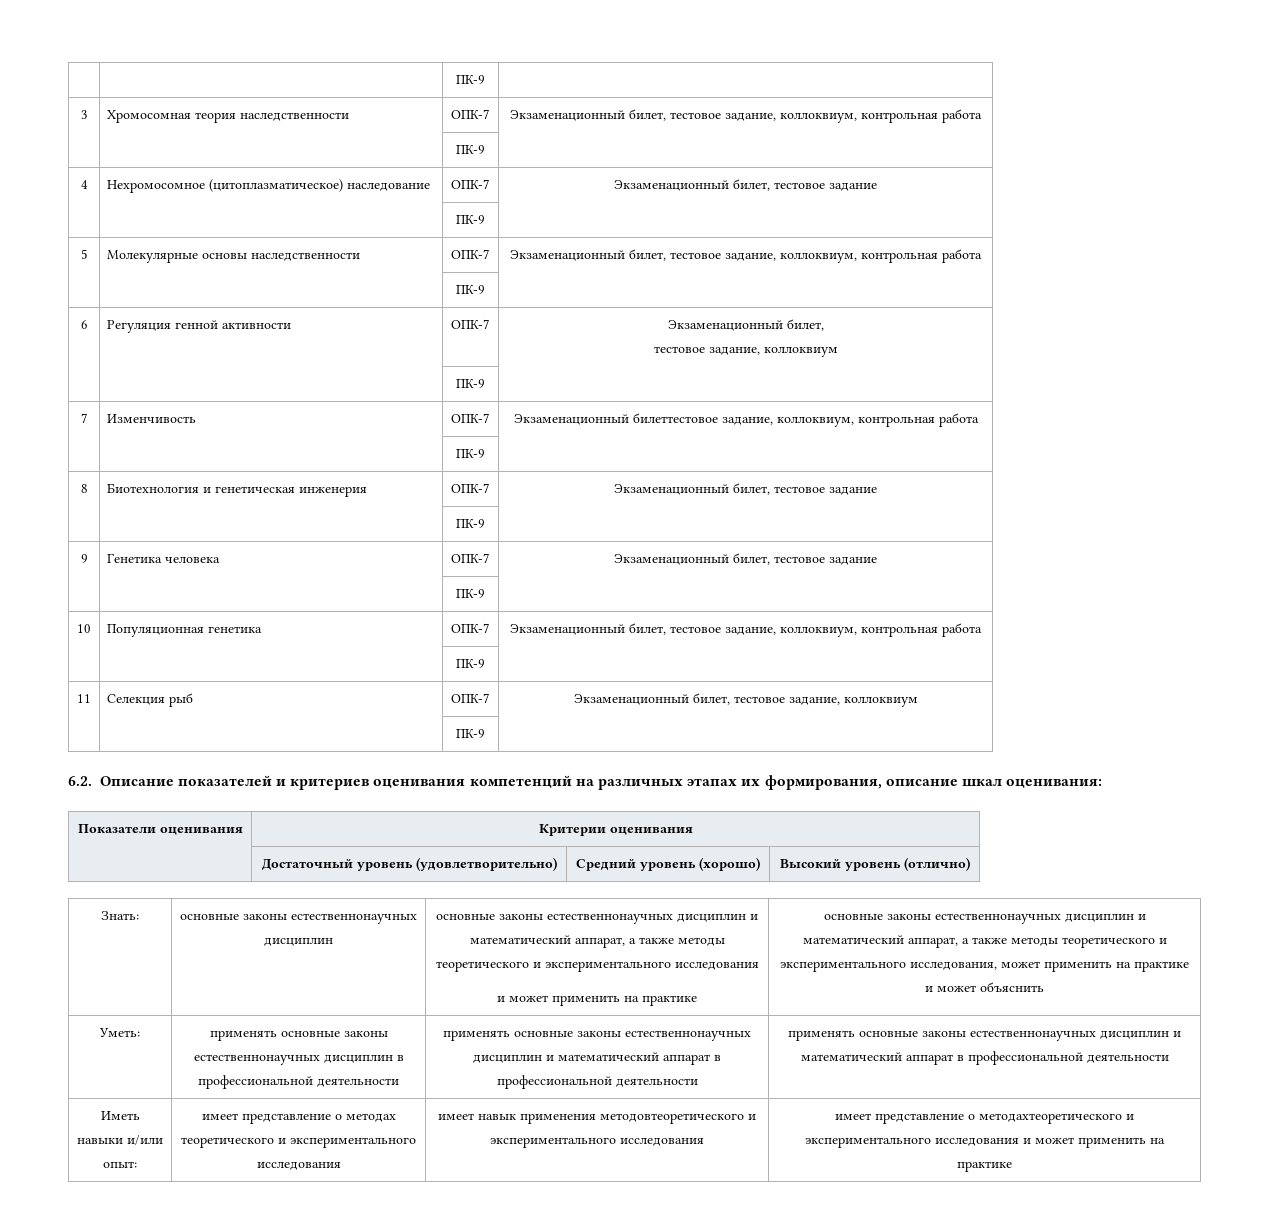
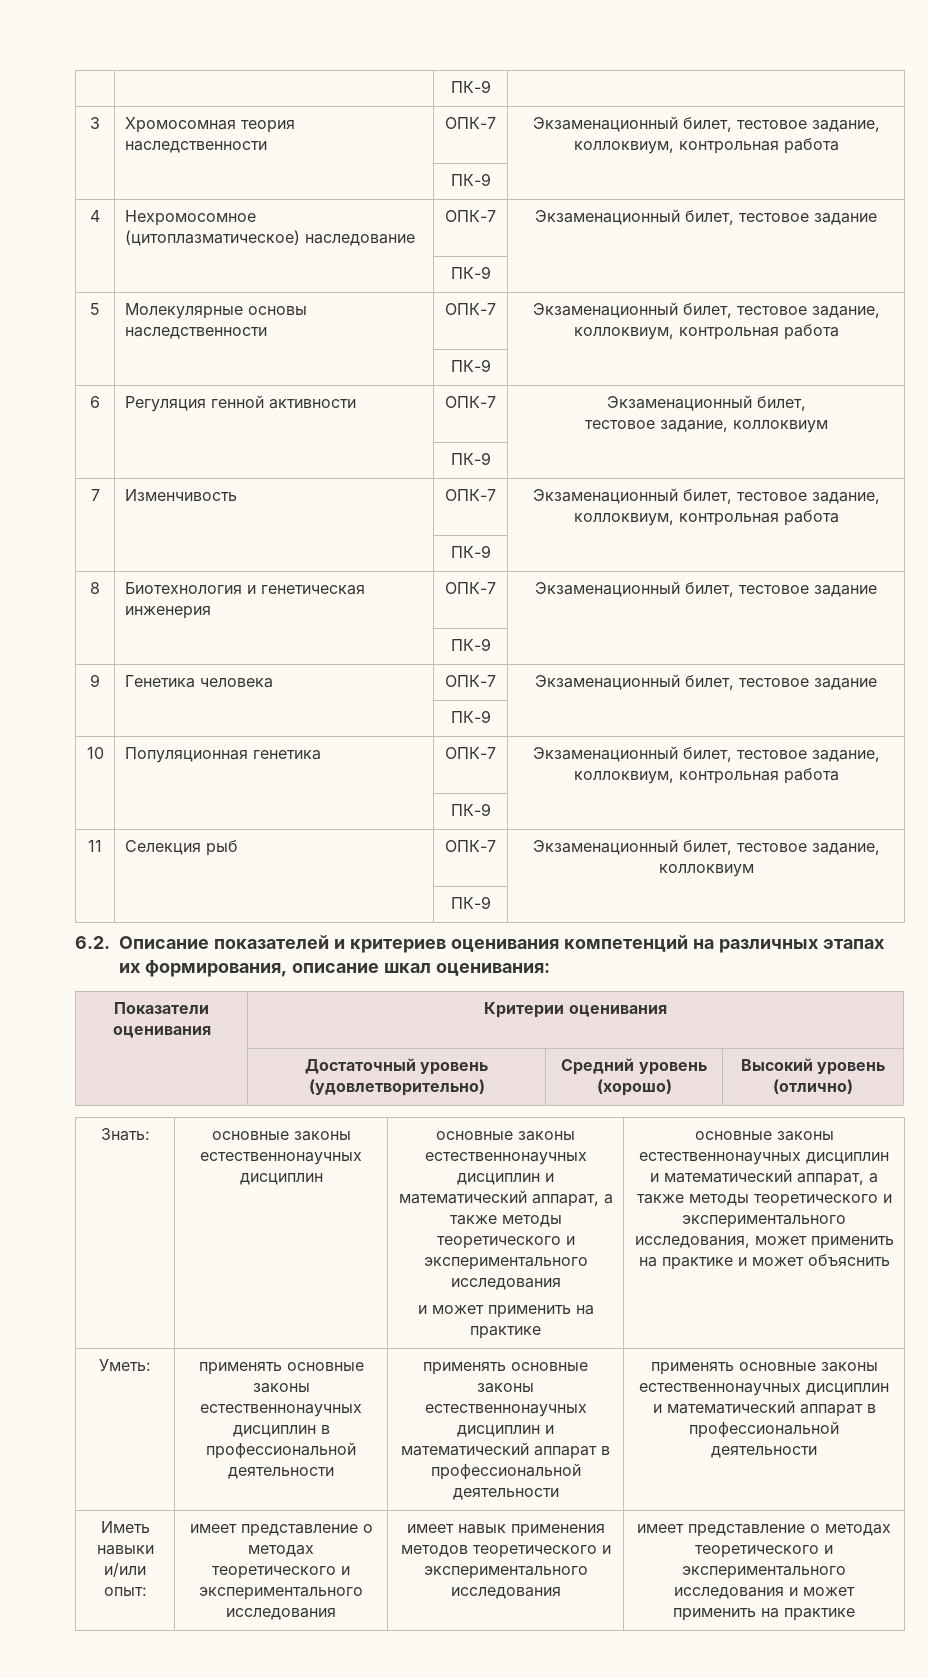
[632,413,718,423] билеттестовое -> [682,489,807,504] билет, тестовое
[600,1113,744,1124] методовтеоретического -> [400,1545,597,1558] методов теоретического
[979,1113,1122,1124] методахтеоретического -> [825,1524,891,1536] [695,1545,819,1558] методах теоретического

